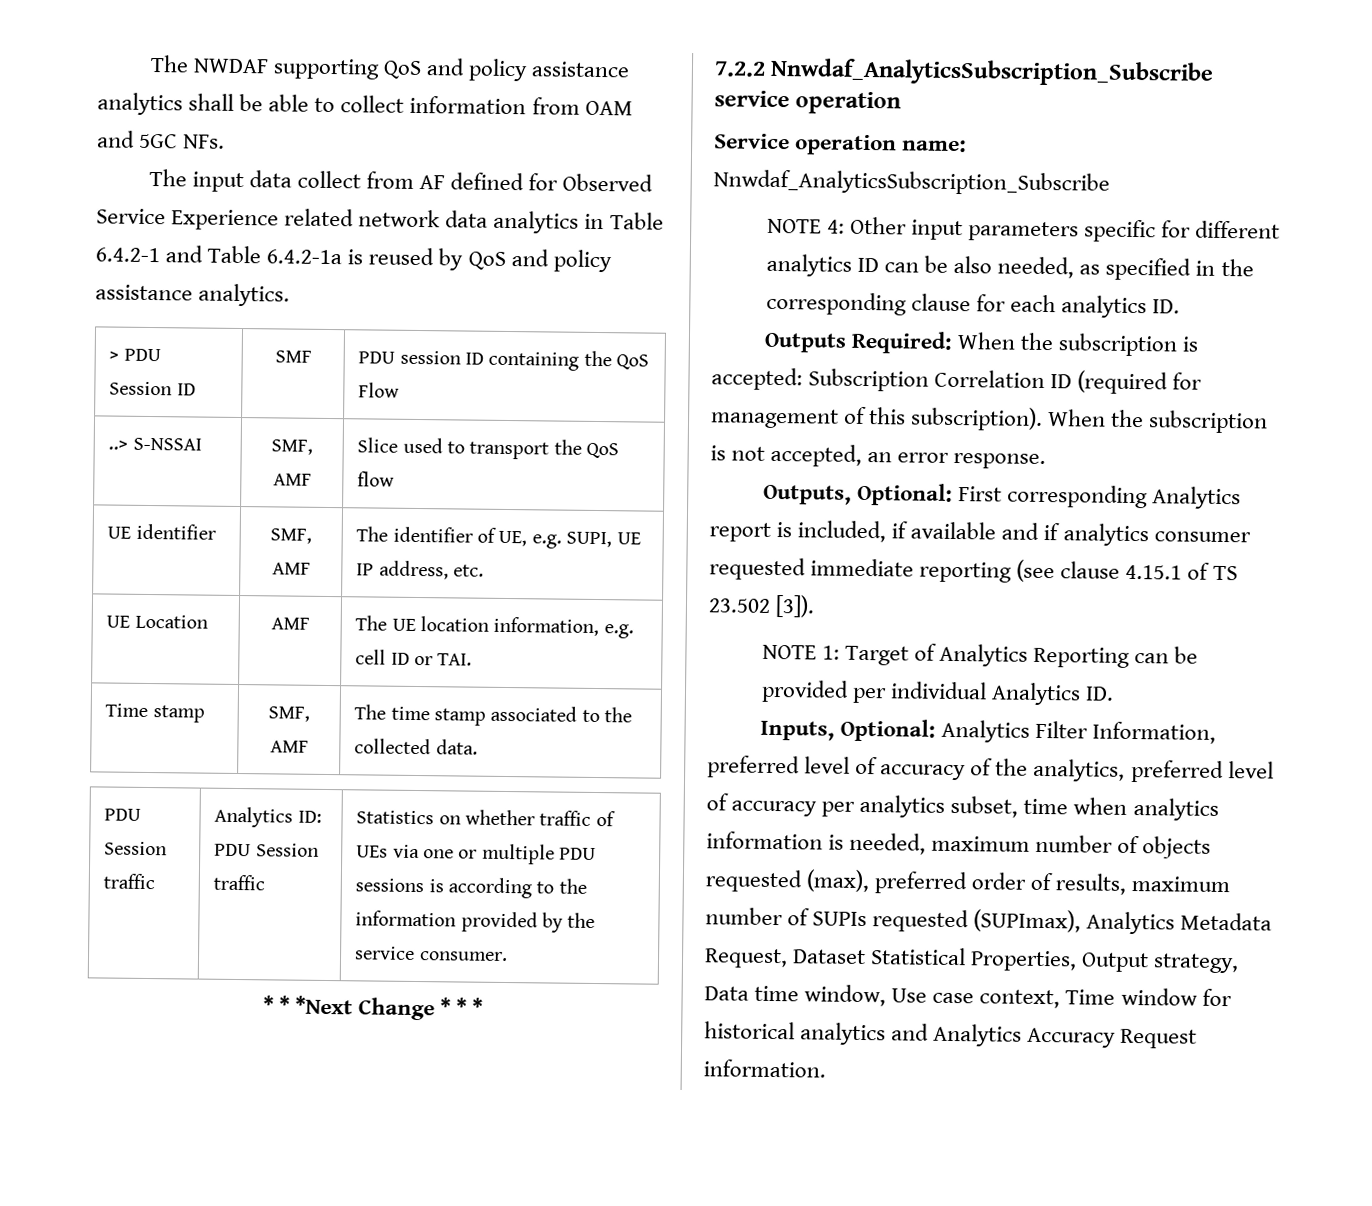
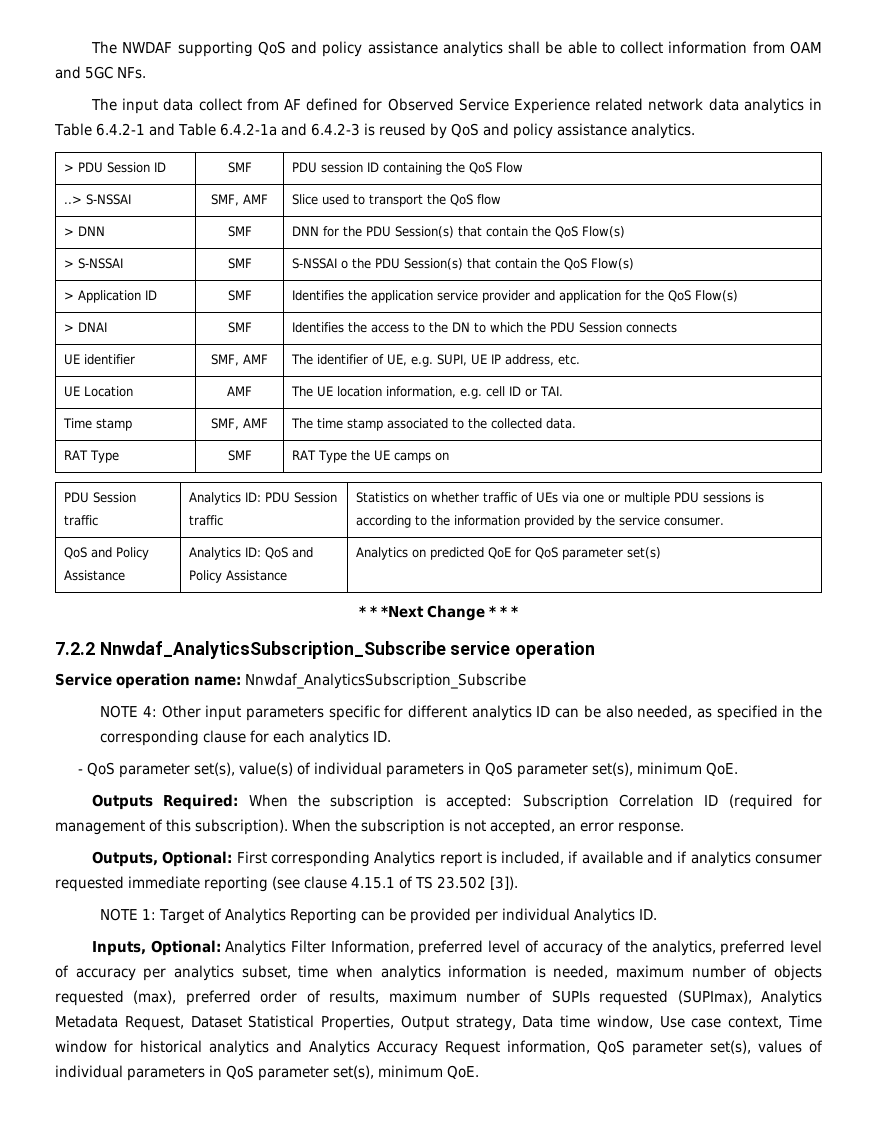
(343, 257) none -> [280,123,360,136] and 6.4.2-3
(396, 479) none -> [64,226,106,236] [227,226,252,237] [292,226,626,238] [64,258,124,269] [227,258,252,269] [292,258,635,270] [64,290,158,303] [227,290,252,301] [292,290,739,303] [64,322,108,332] [227,322,252,333] [292,322,678,333] // > DNN | SMF | DNN for the PDU Session(s) that contain the QoS Flow(s) // > S-NSSAI | SMF | S-NSSAI o the PDU Session(s) that contain the QoS Flow(s) // > Application ID | SMF | Identifies the application service provider and application for the QoS Flow(s) // > DNAI | SMF | Identifies the access to the DN to which the PDU Session connects
(478, 747) none -> [64,450,120,463] [227,450,252,461] [292,450,450,463] // RAT Type | SMF | RAT Type the UE camps on
(508, 956) none -> [64,547,150,560] [64,570,126,581] [189,547,314,560] [189,570,288,583] [356,547,662,560] // QoS and Policy Assistance | Analytics ID: QoS and Policy Assistance | Analytics on predicted QoE for QoS parameter set(s)
(1181, 306) none -> [77,762,738,778] // - QoS parameter set(s), value(s) of individual parameters in QoS parameter set(s), minimum QoE.
[703,1059,826,1078] information. -> [507,1040,823,1056] [55,1065,479,1081] information, QoS parameter set(s), values of individual parameters in QoS parameter set(s), minimum QoE.

